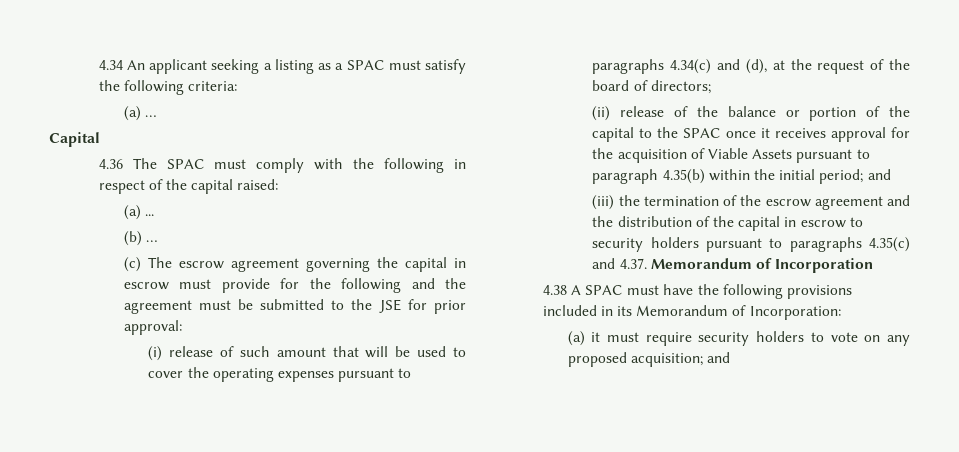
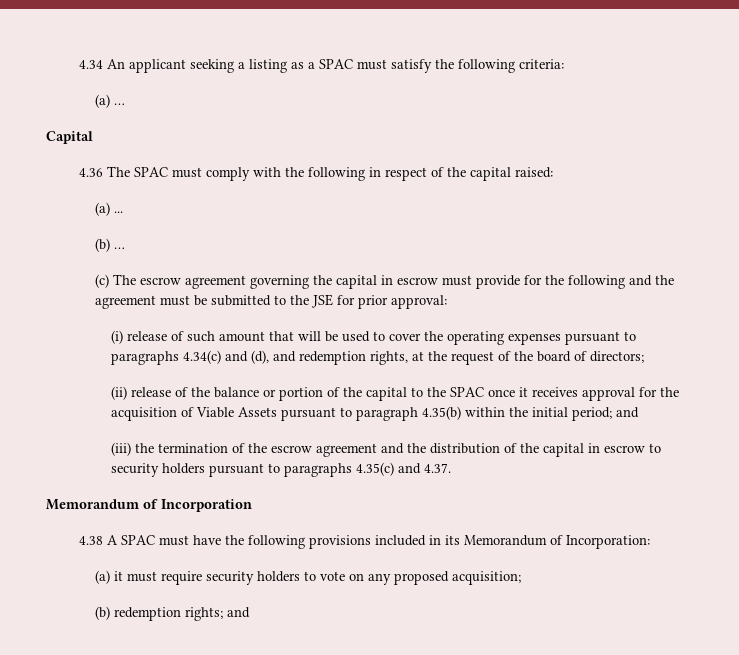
(767, 66) none -> [273,351,409,365] and redemption rights,
(647, 263) none -> (452, 468) //
(703, 360) none -> [94,606,223,621] // (b) redemption rights;

